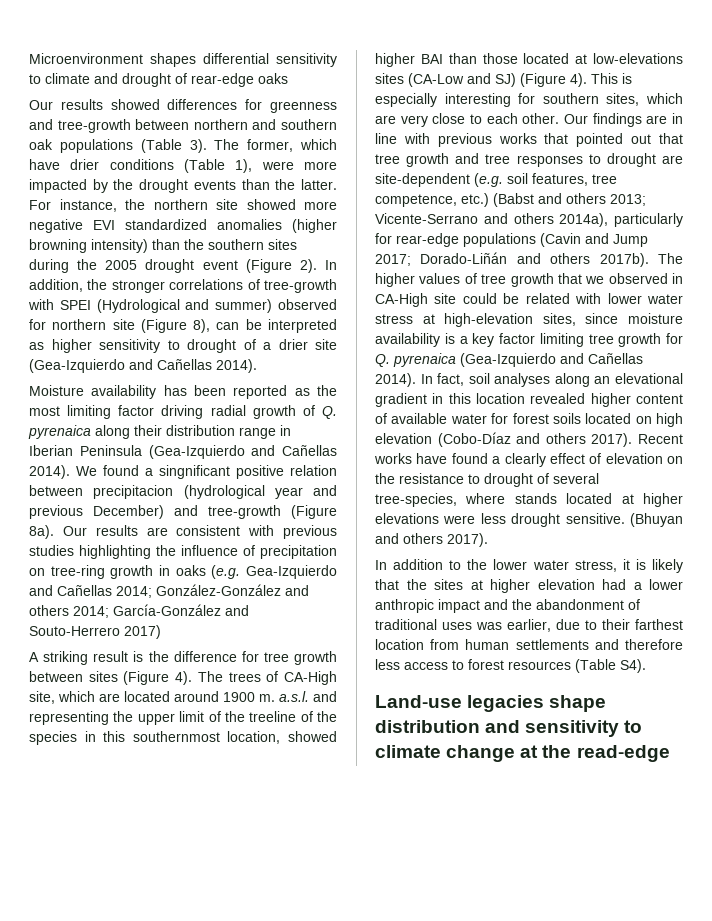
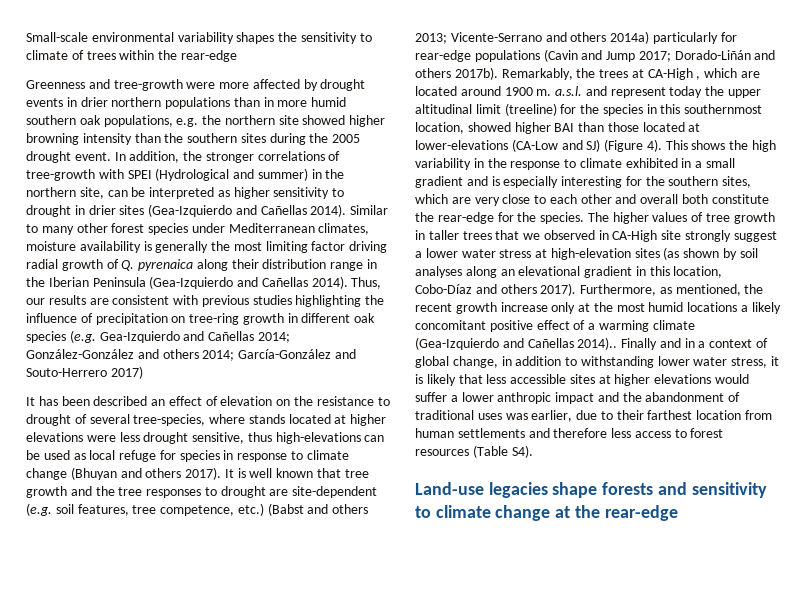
[29,53,337,67] [29,73,288,87] [29,99,337,113] [29,119,337,133] [29,139,338,153] [29,159,337,173] [29,179,338,193] [29,199,337,212] [29,219,337,233] [29,239,148,253] Microenvironment shapes differential sensitivity to climate and drought of rear-edge oaks // Our results showed differences for greenness and tree-growth between northern and southern oak populations (Table 3). The former, which have drier conditions (Table 1), were more impacted by the drought events than the latter. For instance, the northern site showed more negative EVI standardized anomalies (higher browning intensity) -> [26,32,372,44] [26,50,237,62] [26,79,366,91] [26,97,347,109] [26,115,386,127] [26,133,132,145] Small-scale environmental variability shapes the sensitivity to climate of trees within the rear-edge // Greenness and tree-growth were more affected by drought events in drier northern populations than in more humid southern oak populations, e.g. the northern site showed higher browning intensity
[202,259,317,273] event (Figure 2). -> [74,152,111,161] event.
[278,299,337,310] [29,319,211,333] observed for northern site (Figure 8), -> [311,169,345,179] [26,187,104,199] in the northern site,
[243,339,337,350] [29,359,257,373] [29,385,310,399] of a drier site (Gea-Izquierdo and Cañellas 2014). // Moisture availability has been reported as -> [74,204,389,217] [26,223,370,235] [26,241,209,253] in drier sites (Gea-Izquierdo and Cañellas 2014). Similar to many other forest species under Mediterranean climates, moisture availability is generally
(291, 430) none -> [26,277,45,287] the
[76,465,337,479] [29,485,337,499] [29,505,337,519] [29,525,87,539] We found a singnificant positive relation between precipitacion (hydrological year and previous December) and tree-growth (Figure 8a). Our -> [351,277,382,289] [26,298,45,305] Thus, our
[175,565,206,576] oaks -> [301,313,376,323] [26,331,66,343] different oak species
[29,651,337,665] [29,671,338,685] [29,691,337,704] [29,711,337,725] [29,731,337,745] [375,53,683,67] [375,73,632,87] [375,93,683,107] [375,113,683,127] [375,133,683,147] [375,153,683,167] [375,173,617,187] [375,193,646,207] [375,213,683,227] [375,233,648,247] [375,252,683,267] [375,273,683,287] [375,293,683,307] [375,313,683,327] [375,333,683,347] [375,353,643,367] [375,373,683,387] [375,393,683,407] [375,413,683,427] [375,432,683,447] [374,453,546,467] A striking result is the difference for tree growth between sites (Figure 4). The trees of CA-High site, which are located around 1900 m. a.s.l. and representing the upper limit of the treeline of the species in this southernmost location, showed higher BAI than those located at low-elevations sites (CA-Low and SJ) (Figure 4). This is especially interesting for southern sites, which are very close to each other. Our findings are in line with previous works that pointed out that tree growth and tree responses to drought are site-dependent (e.g. soil features, tree competence, etc.) (Babst and others 2013; Vicente-Serrano and others 2014a), particularly for rear-edge populations (Cavin and Jump 2017; Dorado-Liñán and others 2017b). The higher values of tree growth that we observed in CA-High site could be related with lower water stress at high-elevation sites, since moisture availability is a key factor limiting tree growth for Q. pyrenaica (Gea-Izquierdo and Cañellas 2014). In fact, soil analyses along an elevational gradient in this location revealed higher content of available water for forest soils located on high elevation (Cobo-Díaz and others 2017). Recent works have found a clearly -> [26,396,166,406] It has been described an
[565,513,683,527] [375,533,488,547] [375,560,387,570] sensitive. (Bhuyan and others 2017). // In -> [192,432,385,444] [26,450,349,462] [26,467,369,480] [26,486,378,498] [26,503,369,516] [415,31,737,44] [415,49,776,62] [415,67,761,80] [415,86,762,98] [415,103,763,116] [415,122,701,134] [415,139,777,152] [415,158,736,170] [415,176,752,188] [415,194,769,206] [415,212,775,224] [415,230,777,242] [415,247,758,260] [415,266,723,278] [415,283,764,296] [415,302,781,314] [415,320,695,332] [415,337,769,350] [415,356,512,368] sensitive, thus high-elevations can be used as local refuge for species in response to climate change (Bhuyan and others 2017). It is well known that tree growth and the tree responses to drought are site-dependent (e.g. soil features, tree competence, etc.) (Babst and others 2013; Vicente-Serrano and others 2014a) particularly for rear-edge populations (Cavin and Jump 2017; Dorado-Liñán and others 2017b). Remarkably, the trees at CA-High , which are located around 1900 m. a.s.l. and represent today the upper altitudinal limit (treeline) for the species in this southernmost location, showed higher BAI than those located at lower-elevations (CA-Low and SJ) (Figure 4). This shows the high variability in the response to climate exhibited in a small gradient and is especially interesting for the southern sites, which are very close to each other and overall both constitute the rear-edge for the species. The higher values of tree growth in taller trees that we observed in CA-High site strongly suggest a lower water stress at high-elevation sites (as shown by soil analyses along an elevational gradient in this location, Cobo-Díaz and others 2017). Furthermore, as mentioned, the recent growth increase only at the most humid locations a likely concomitant positive effect of a warming climate (Gea-Izquierdo and Cañellas 2014).. Finally and in a context of global change, in
[467,559,488,570] the -> [580,356,654,368] withstanding
[406,579,427,590] the -> [486,374,567,384] less accessible
[537,579,626,590] elevation had -> [654,374,750,384] [415,392,447,402] elevations would suffer
[375,720,480,733] distribution -> [602,482,654,495] forests
[576,745,670,762] read-edge -> [604,505,678,521] rear-edge

